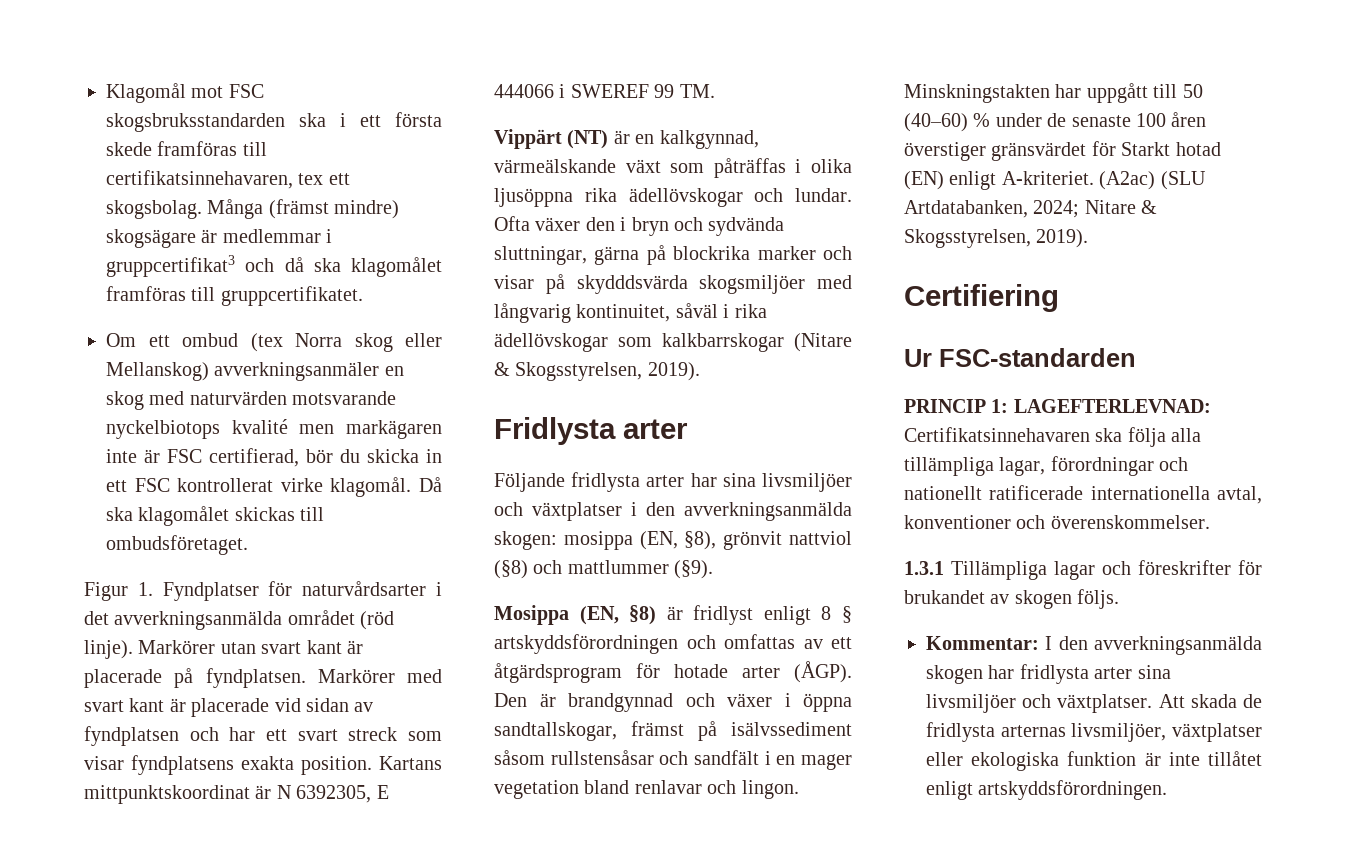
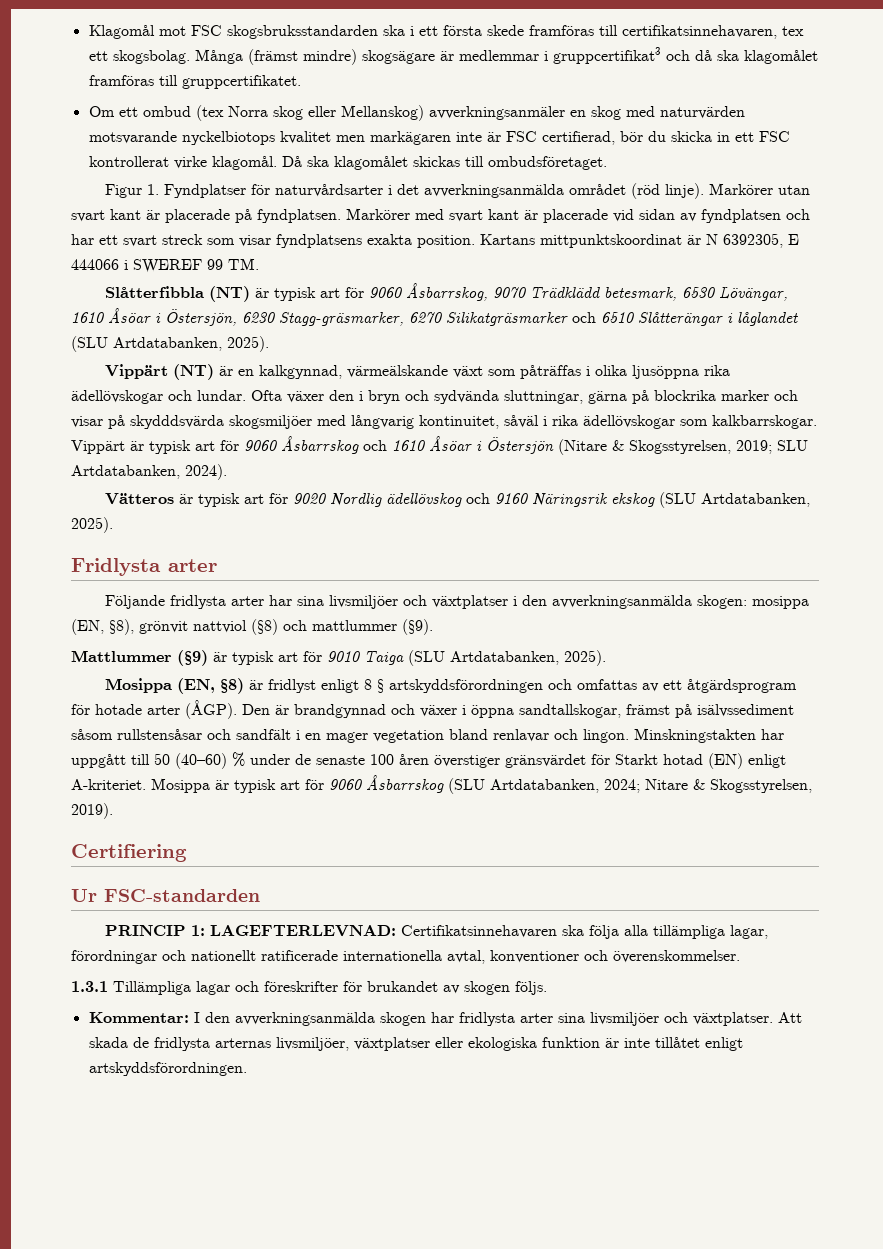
[231,419,288,434] kvalité -> [279,131,331,144] kvalitet
(715, 91) none -> [104,283,788,302] [71,308,798,326] [71,336,269,352] // Slåtterfibbla (NT) är typisk art för 9060 Åsbarrskog, 9070 Trädklädd betesmark, 6530 Lövängar, 1610 Åsöar i Östersjön, 6230 Stagg-gräsmarker, 6270 Silikatgräsmarker och 6510 Slåtterängar i låglandet (SLU Artdatabanken, 2025).
[662,333,852,352] [494,362,700,381] kalkbarrskogar (Nitare & Skogsstyrelsen, 2019). -> [712,415,817,429] [71,436,808,455] [71,464,227,480] [104,492,810,508] [71,517,113,533] kalkbarrskogar. Vippärt är typisk art för 9060 Åsbarrskog och 1610 Åsöar i Östersjön (Nitare & Skogsstyrelsen, 2019; SLU Artdatabanken, 2024). // Vätteros är typisk art för 9020 Nordlig ädellövskog och 9160 Näringsrik ekskog (SLU Artdatabanken, 2025).
(714, 569) none -> [71,650,606,666] // Mattlummer (§9) är typisk art för 9010 Taiga (SLU Artdatabanken, 2025).
[1099,171,1156,190] (A2ac) -> [151,775,444,793] Mosippa är typisk art för 9060 Åsbarrskog

